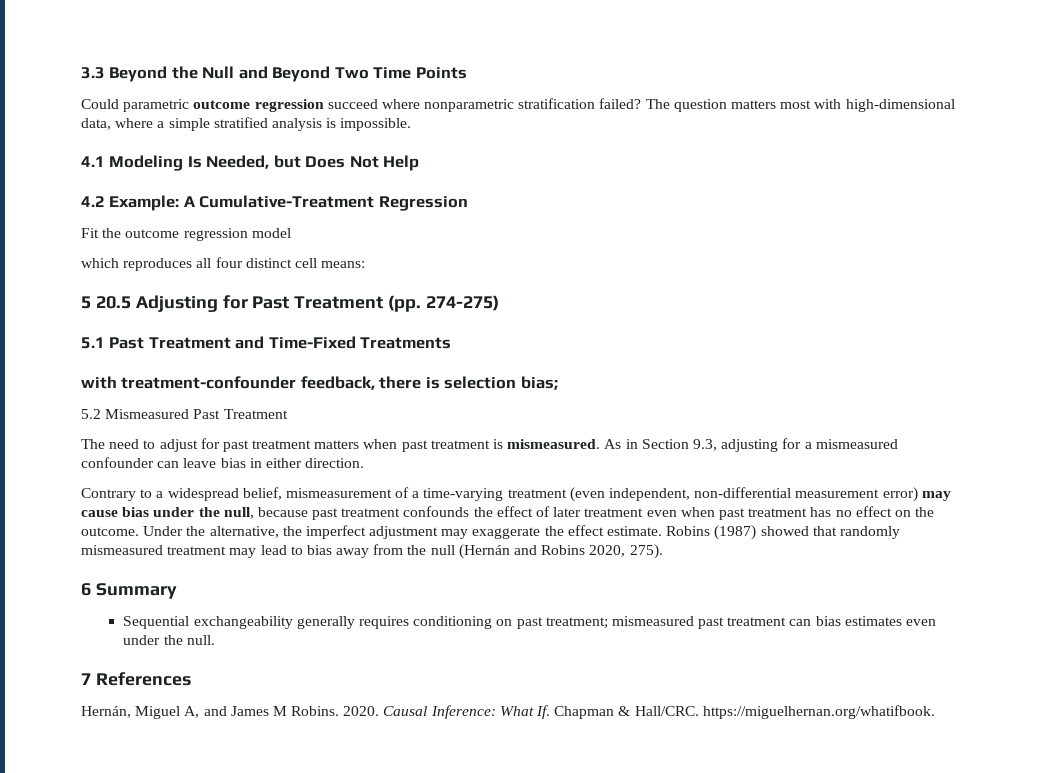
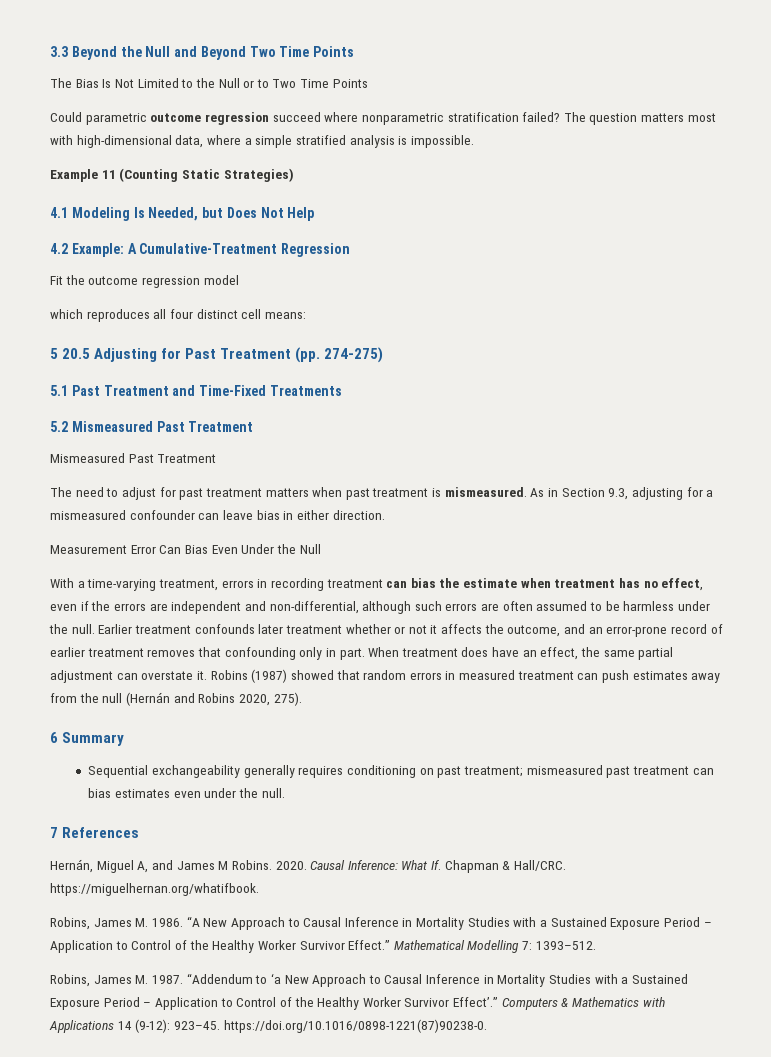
(467, 73) none -> [50,78,368,88] // The Bias Is Not Limited to the Null or to Two Time Points
(412, 124) none -> [50,168,294,182] // Example 11 (Counting Static Strategies)
[81,376,558,390] [81,409,101,419] with treatment-confounder feedback, there is selection bias; // 5.2 -> [50,421,254,432] 5.2 Mismeasured Past Treatment //
[81,487,951,502] [81,506,935,520] [81,525,900,540] [81,545,332,558] Contrary to a widespread belief, mismeasurement of a time-varying treatment (even independent, non-differential measurement error) may cause bias under the null, because past treatment confounds the effect of later treatment even when past treatment has no effect on the outcome. Under the alternative, the imperfect adjustment may exaggerate the effect estimate. Robins (1987) showed that randomly mismeasured treatment may lead to bias -> [50,544,321,554] [50,578,704,591] [50,601,710,614] [49,624,723,637] [50,647,674,660] [50,669,688,683] Measurement Error Can Bias Even Under the Null // With a time-varying treatment, errors in recording treatment can bias the estimate when treatment has no effect, even if the errors are independent and non-differential, although such errors are often assumed to be harmless under the null. Earlier treatment confounds later treatment whether or not it affects the outcome, and an error-prone record of earlier treatment removes that confounding only in part. When treatment does have an effect, the same partial adjustment can overstate it. Robins (1987) showed that random errors in measured treatment can push estimates
(935, 712) none -> [50,916,712,930] [50,940,596,953] [50,973,688,987] [50,997,665,1010] [49,1019,487,1033] // Robins, James M. 1986. “A New Approach to Causal Inference in Mortality Studies with a Sustained Exposure Period – Application to Control of the Healthy Worker Survivor Effect.” Mathematical Modelling 7: 1393–512. // Robins, James M. 1987. “Addendum to ‘a New Approach to Causal Inference in Mortality Studies with a Sustained Exposure Period – Application to Control of the Healthy Worker Survivor Effect’.” Computers & Mathematics with Applications 14 (9-12): 923–45. https://doi.org/10.1016/0898-1221(87)90238-0.

